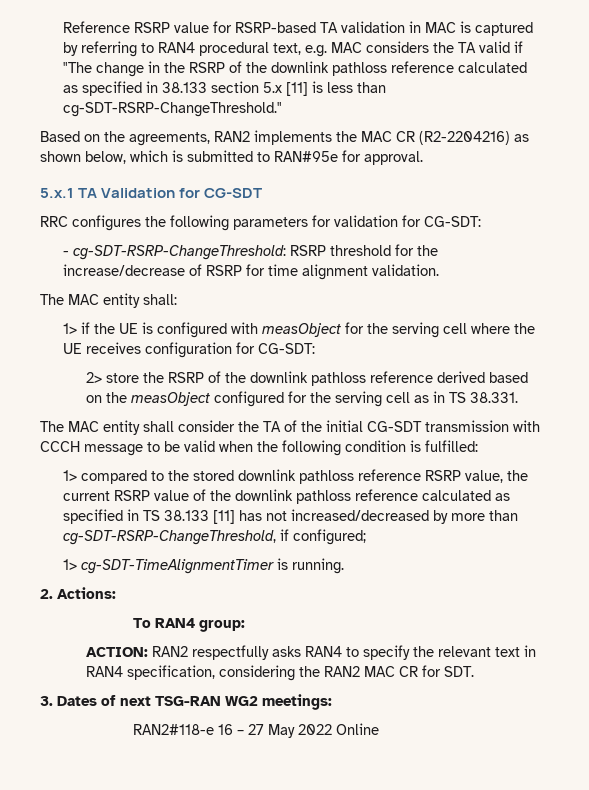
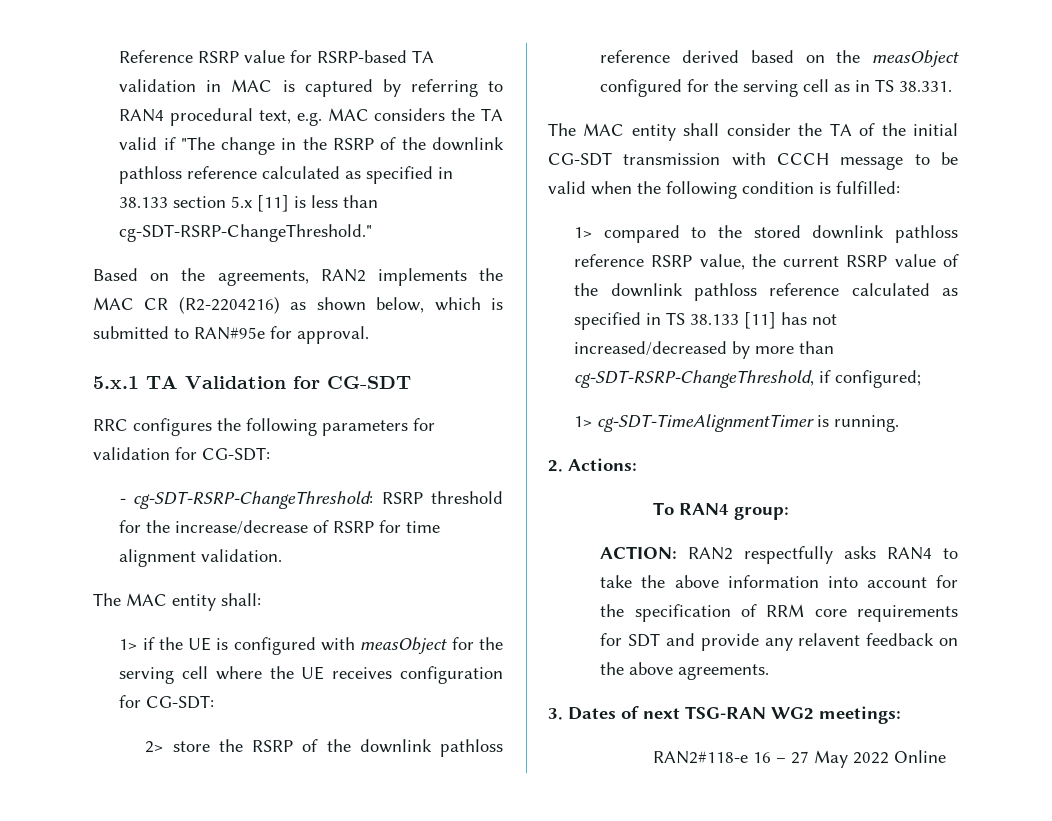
[363,645,537,660] [86,665,475,681] specify the relevant text in RAN4 specification, considering the RAN2 MAC CR for SDT. -> [600,575,959,588] [600,604,958,622] [600,633,958,651] [600,662,770,680] take the above information into account for the specification of RRM core requirements for SDT and provide any relavent feedback on the above agreements.

